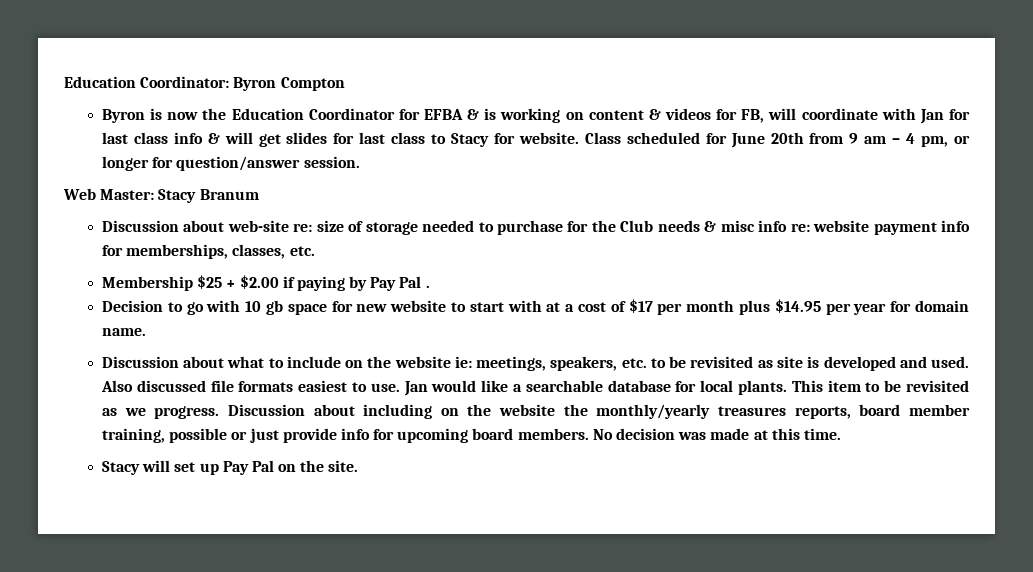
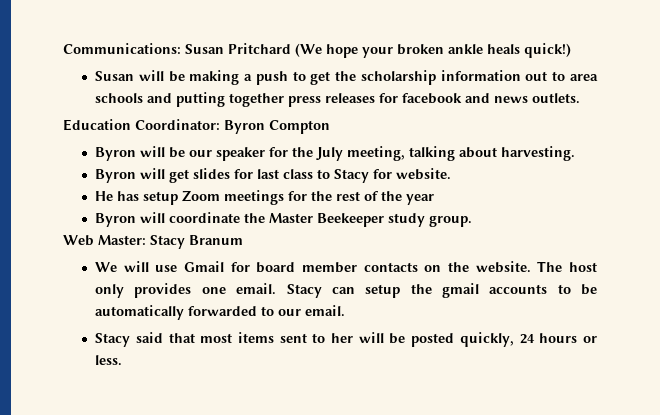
(64, 82) none -> [63,43,571,58] [95,70,598,85] [95,92,581,107] Communications: Susan Pritchard (We hope your broken ankle heals quick!) // Susan will be making a push to get the scholarship information out to area schools and putting together press releases for facebook and news outlets. //
[150,108,970,124] [101,132,220,144] is now the Education Coordinator for EFBA & is working on content & videos for FB, will coordinate with Jan for last class info & -> [140,146,576,161] [95,169,137,183] will be our speaker for the July meeting, talking about harvesting. // Byron
[584,132,970,148] [101,156,360,171] [63,188,259,203] [101,220,971,235] [101,244,315,259] [101,275,430,291] [101,299,969,315] [101,328,146,336] [101,356,969,371] [100,380,969,396] [101,404,971,419] [101,428,841,443] [101,460,359,475] Class scheduled for June 20th from 9 am – 4 pm, or longer for question/answer session. // Web Master: Stacy Branum // Discussion about web-site re: size of storage needed to purchase for the Club needs & misc info re: website payment info for memberships, classes, etc. // Membership $25 + $2.00 if paying by Pay Pal . // Decision to go with 10 gb space for new website to start with at a cost of $17 per month plus $14.95 per year for domain name. // Discussion about what to include on the website ie: meetings, speakers, etc. to be revisited as site is developed and used. Also discussed file formats easiest to use. Jan would like a searchable database for local plants. This item to be revisited as we progress. Discussion about including on the website the monthly/yearly treasures reports, board member training, possible or just provide info for upcoming board members. No decision was made at this time. // Stacy will set up Pay Pal on the site. -> [95,190,435,205] [95,212,473,227] [63,235,243,249] [95,261,597,273] [95,283,597,298] [95,305,346,320] [95,332,598,347] [95,355,123,366] // He has setup Zoom meetings for the rest of the year // Byron will coordinate the Master Beekeeper study group. // Web Master: Stacy Branum // We will use Gmail for board member contacts on the website. The host only provides one email. Stacy can setup the gmail accounts to be automatically forwarded to our email. // Stacy said that most items sent to her will be posted quickly, 24 hours or less.

